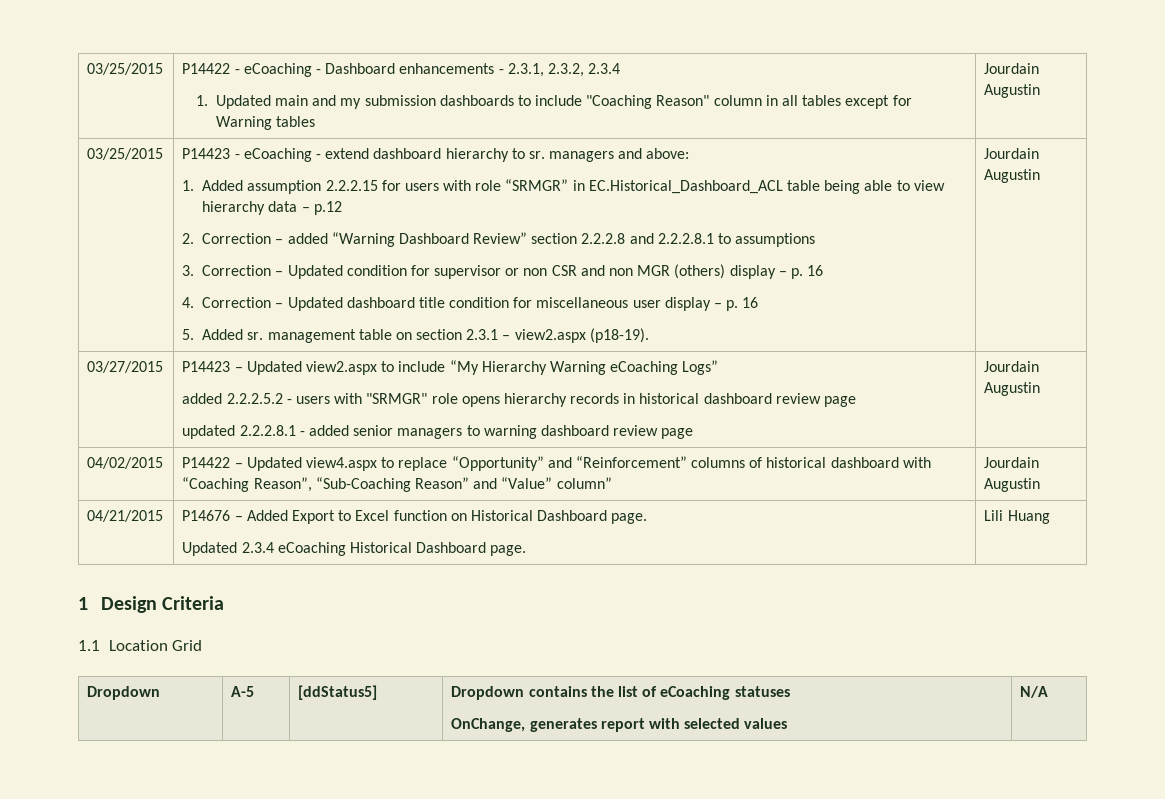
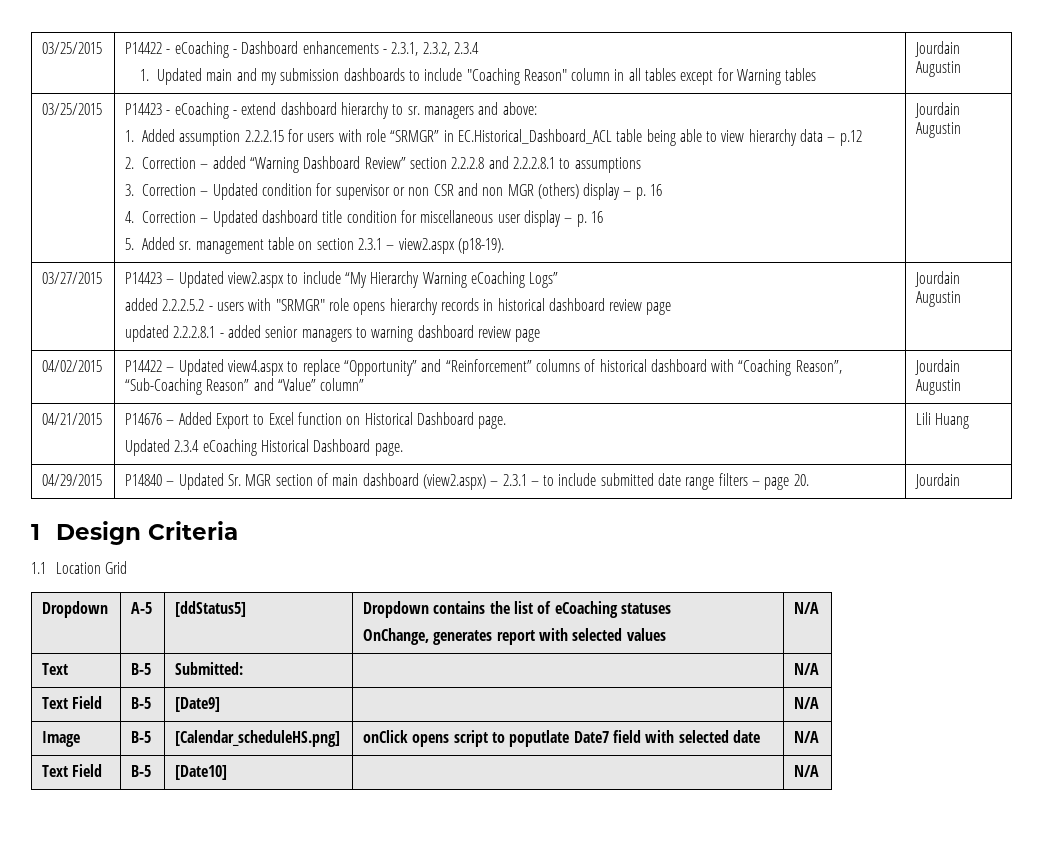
(1050, 517) none -> [42,474,103,486] [125,473,809,490] [915,473,961,489] // 04/29/2015 | P14840 – Updated Sr. MGR section of main dashboard (view2.aspx) – 2.3.1 – to include submitted date range filters – page 20. | Jourdain
(1049, 692) none -> [42,663,69,675] [131,663,152,675] [175,662,244,675] [794,663,820,675] [42,696,103,709] [131,697,152,709] [175,697,221,712] [794,697,820,709] [42,731,81,747] [131,731,152,743] [175,730,341,747] [363,730,760,747] [794,731,820,743] [42,764,103,777] [131,765,152,777] [175,765,228,780] [794,765,820,777] // Text | B-5 | Submitted: | | N/A // Text Field | B-5 | [Date9] | | N/A // Image | B-5 | [Calendar_scheduleHS.png] | onClick opens script to poputlate Date7 field with selected date | N/A // Text Field | B-5 | [Date10] | | N/A

